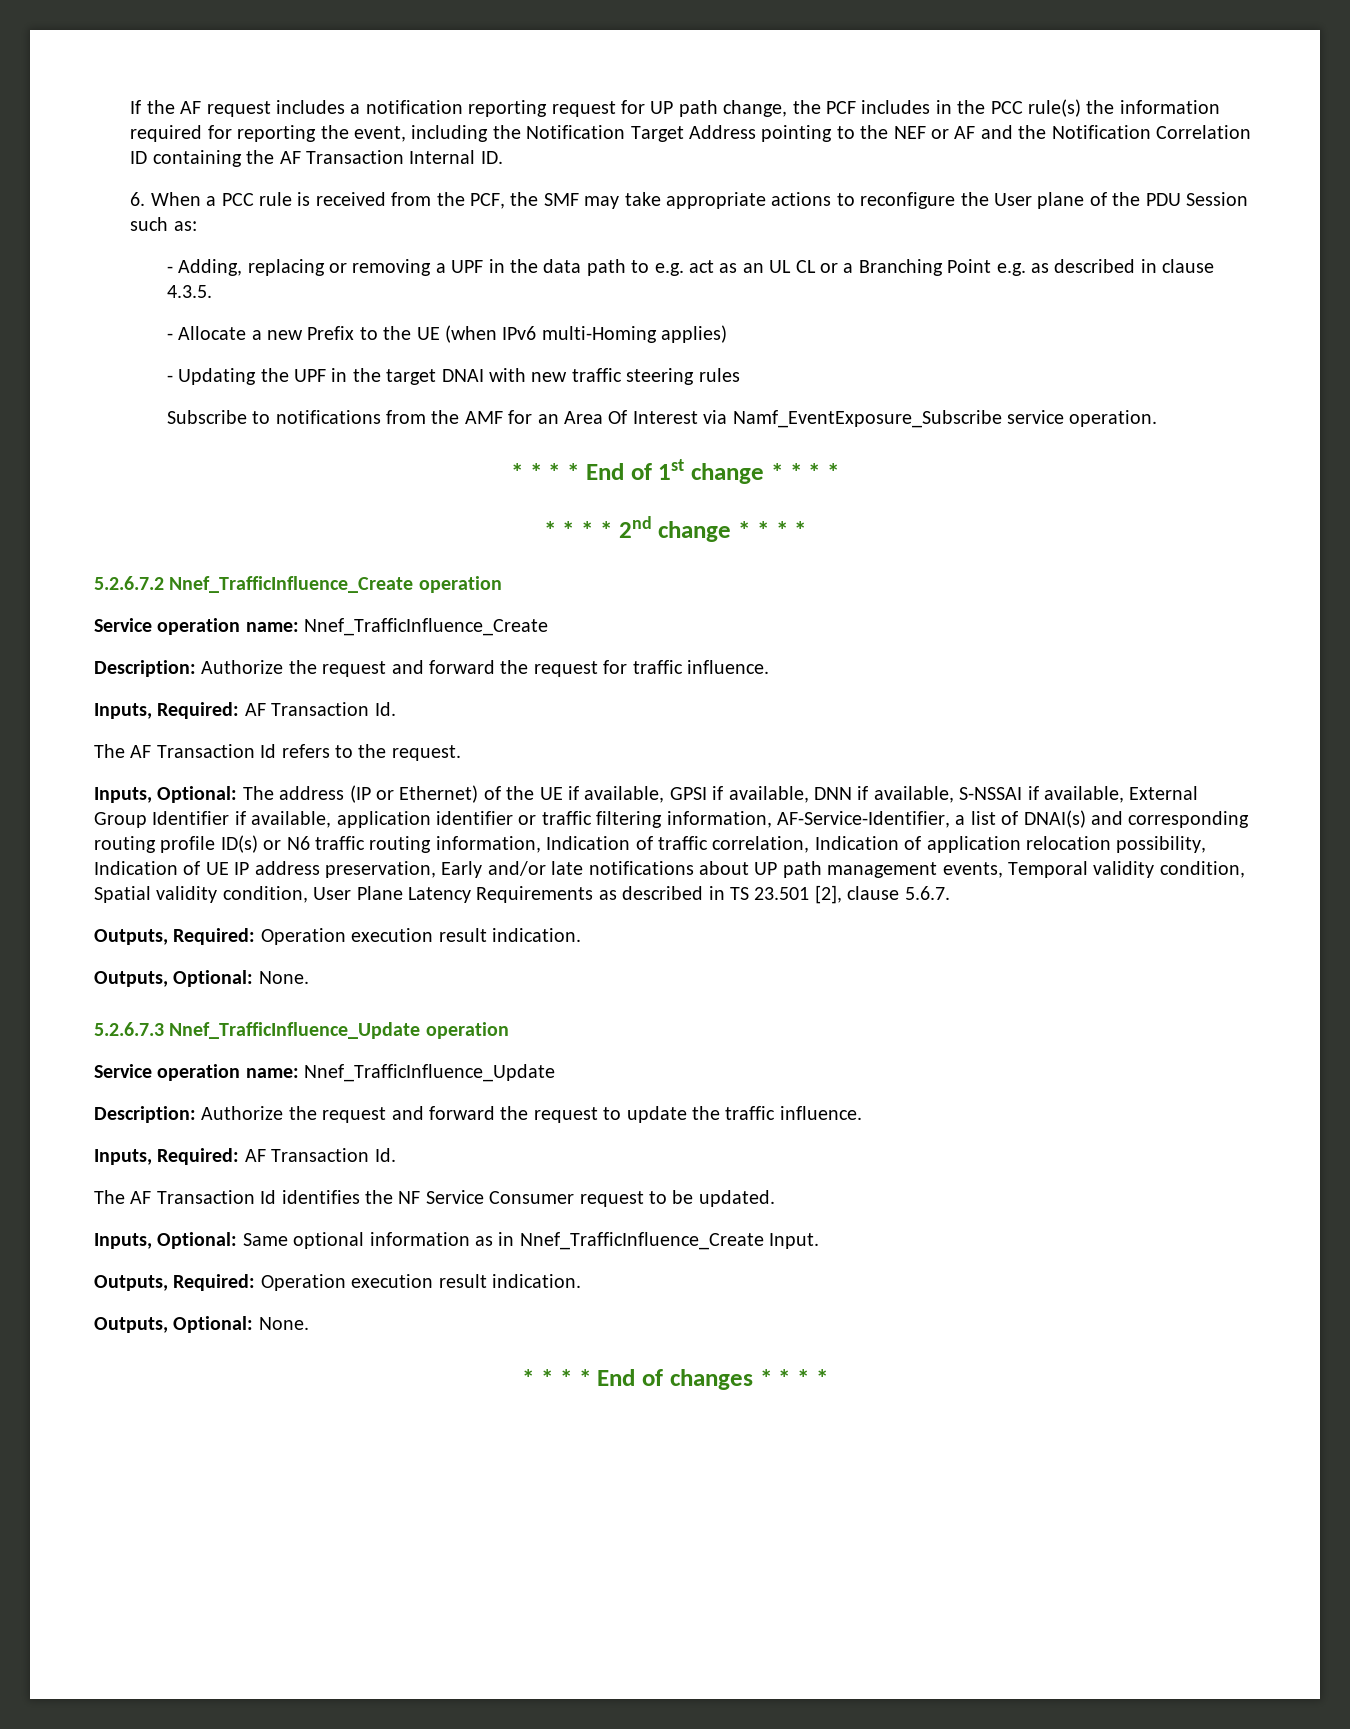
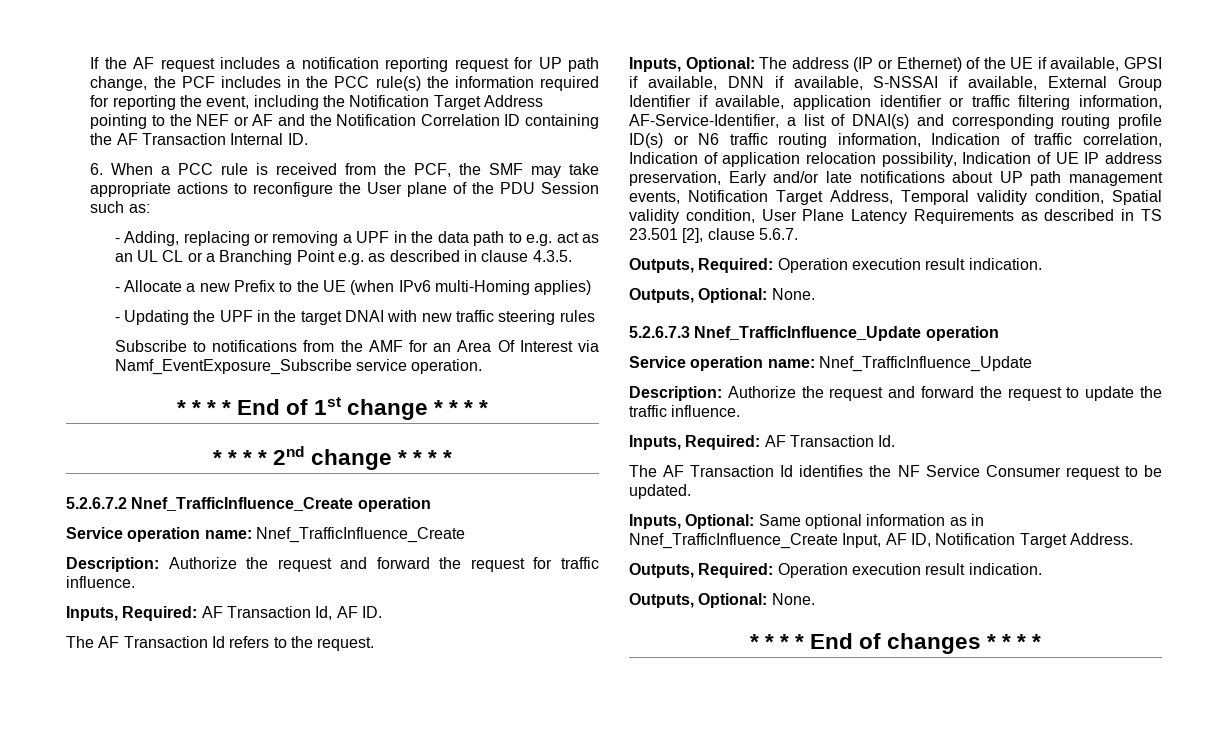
[374,702,396,716] Id. -> [315,606,382,620] Id, AF ID.
(1003, 870) none -> [688,190,893,205] Notification Target Address,
[769,1233,820,1249] Input. -> [842,533,1133,548] Input, AF ID, Notification Target Address.

